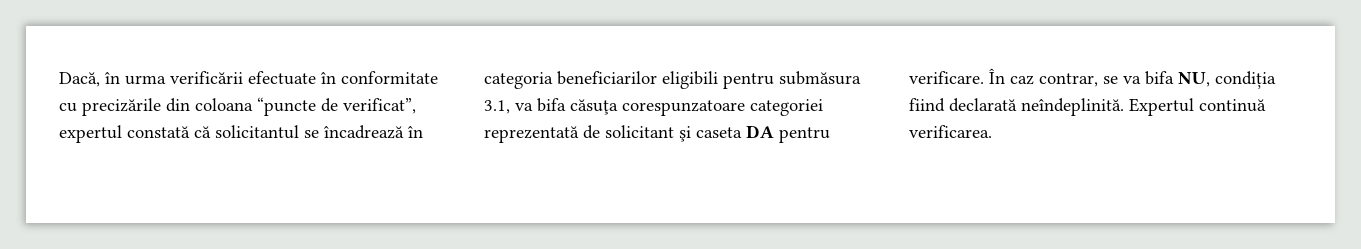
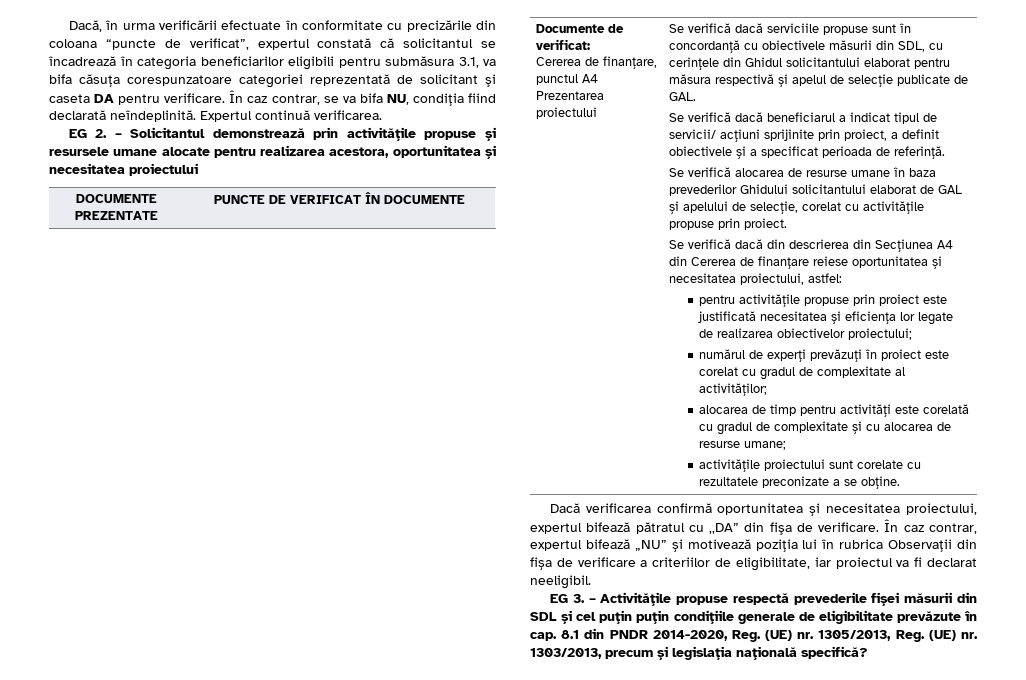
(992, 131) none -> [68,127,496,141] [49,145,496,159] [49,163,198,176] [75,194,157,203] [74,211,158,220] [213,192,465,204] [536,24,625,33] [536,39,591,50] [536,56,658,69] [536,74,599,85] [536,91,605,100] [536,107,598,119] [669,23,912,35] [669,40,944,53] [669,57,951,70] [669,74,969,87] [669,92,697,101] [669,112,938,124] [669,129,940,142] [669,146,946,159] [669,167,937,177] [669,184,963,196] [669,201,925,214] [669,218,788,230] [669,239,954,252] [669,256,943,269] [669,273,843,285] [698,294,947,307] [697,311,953,325] [698,328,912,340] [698,349,949,362] [698,366,905,380] [698,383,767,396] [698,404,969,417] [698,421,951,435] [698,441,786,450] [698,459,921,472] [698,476,900,489] [549,503,977,516] [530,519,977,535] [530,539,977,552] [530,557,977,571] [530,575,591,589] [549,592,978,606] [530,610,977,624] [530,628,978,642] [530,646,868,660] // EG 2. – Solicitantul demonstrează prin activitățile propuse și resursele umane alocate pentru realizarea acestora, oportunitatea și necesitatea proiectului // DOCUMENTE PREZENTATE | PUNCTE DE VERIFICAT ÎN DOCUMENTE // Documente de verificat: // Cererea de finanțare, punctul A4 Prezentarea proiectului | Se verifică dacă serviciile propuse sunt în concordanță cu obiectivele măsurii din SDL, cu cerințele din Ghidul solicitantului elaborat pentru măsura respectivă și apelul de selecție publicate de GAL. // Se verifică dacă beneficiarul a indicat tipul de servicii/ acţiuni sprijinite prin proiect, a definit obiectivele și a specificat perioada de referință. // Se verifică alocarea de resurse umane în baza prevederilor Ghidului solicitantului elaborat de GAL și apelului de selecție, corelat cu activitățile propuse prin proiect. // Se verifică dacă din descrierea din Secțiunea A4 din Cererea de finanțare reiese oportunitatea și necesitatea proiectului, astfel: // pentru activitățile propuse prin proiect este justificată necesitatea și eficiența lor legate de realizarea obiectivelor proiectului; // numărul de experți prevăzuți în proiect este corelat cu gradul de complexitate al activităților; // alocarea de timp pentru activități este corelată cu gradul de complexitate și cu alocarea de resurse umane; // activitățile proiectului sunt corelate cu rezultatele preconizate a se obține. // Dacă verificarea confirmă oportunitatea și necesitatea proiectului, expertul bifează pătratul cu ,,DA” din fişa de verificare. În caz contrar, expertul bifează „NU” și motivează poziția lui în rubrica Observații din fișa de verificare a criteriilor de eligibilitate, iar proiectul va fi declarat neeligibil. // EG 3. – Activitățile propuse respectă prevederile fișei măsurii din SDL și cel puțin puțin condițiile generale de eligibilitate prevăzute în cap. 8.1 din PNDR 2014-2020, Reg. (UE) nr. 1305/2013, Reg. (UE) nr. 1303/2013, precum și legislația națională specifică?

